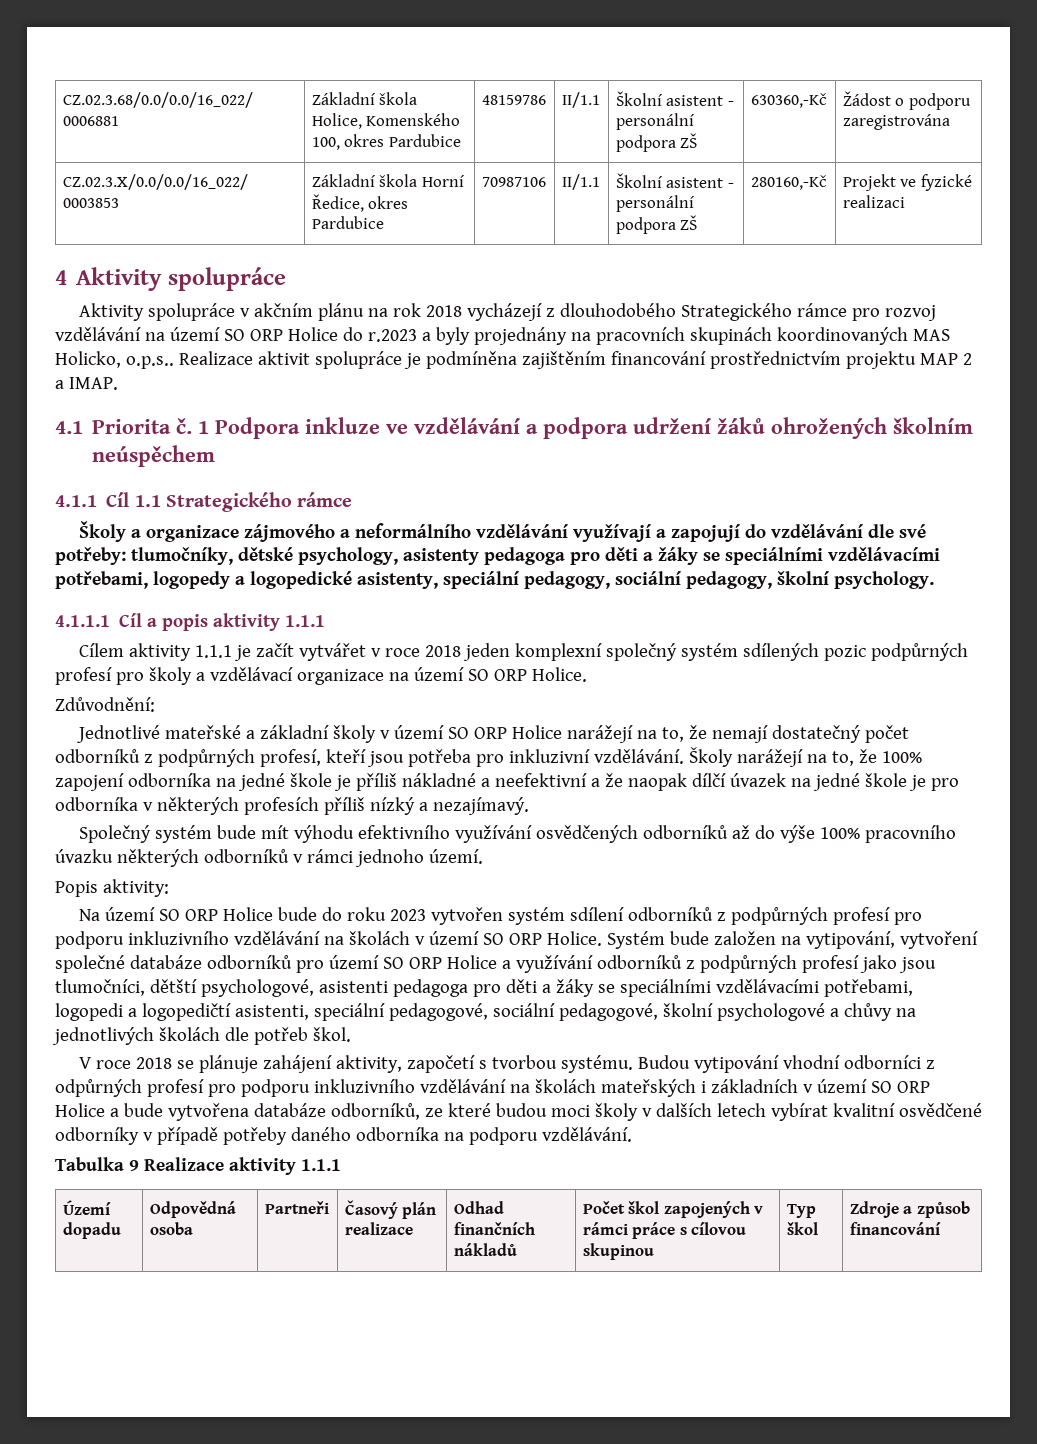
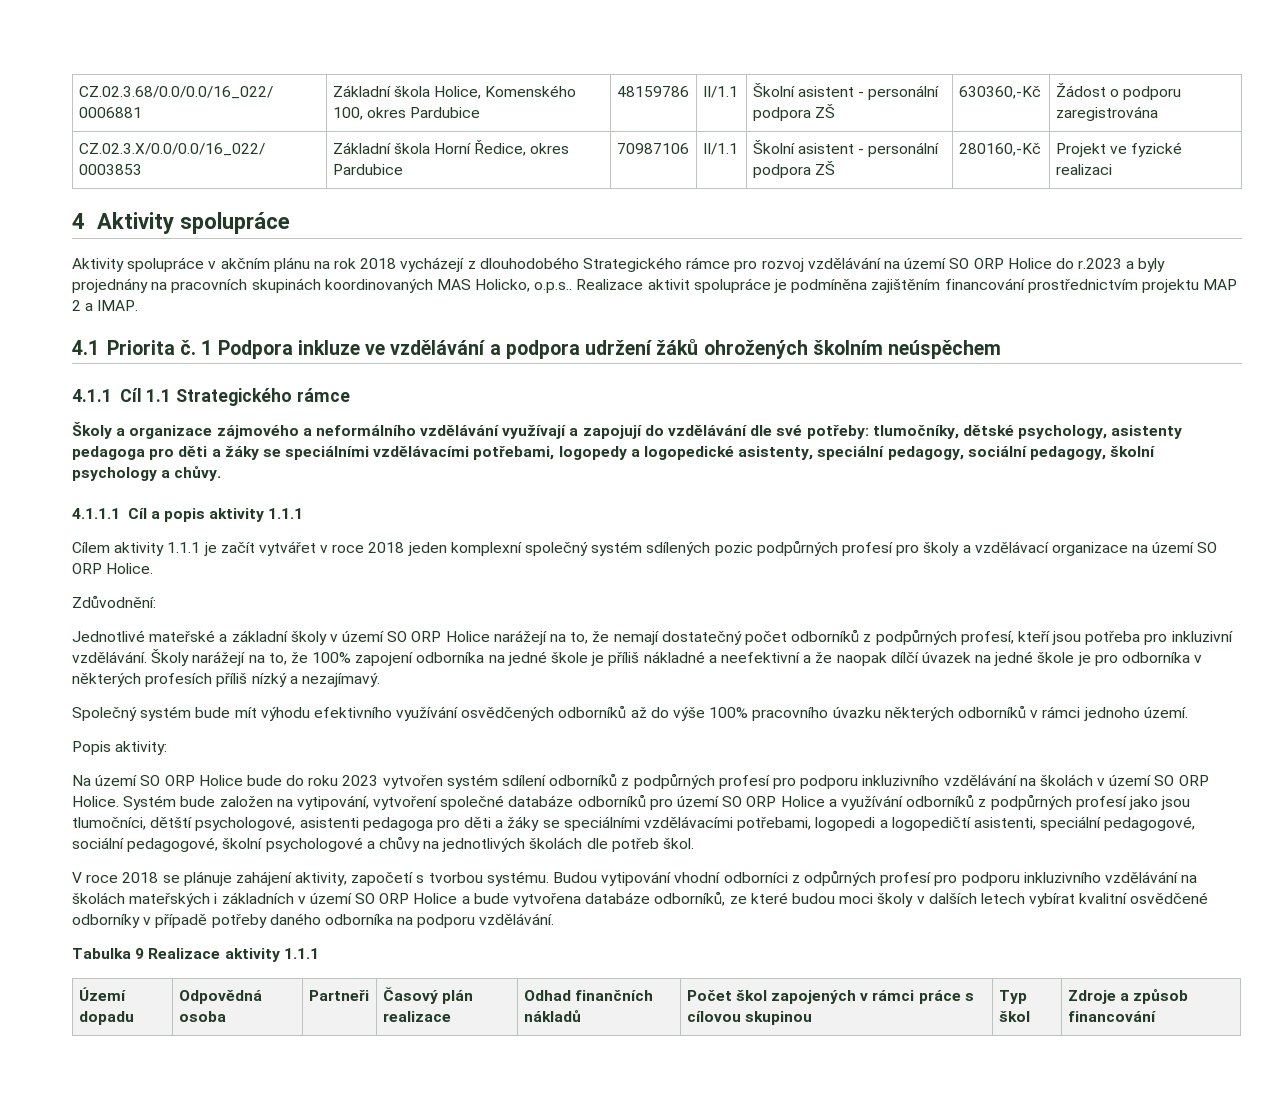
[833,571,934,589] psychology. -> [72,466,222,481] psychology a chůvy.

